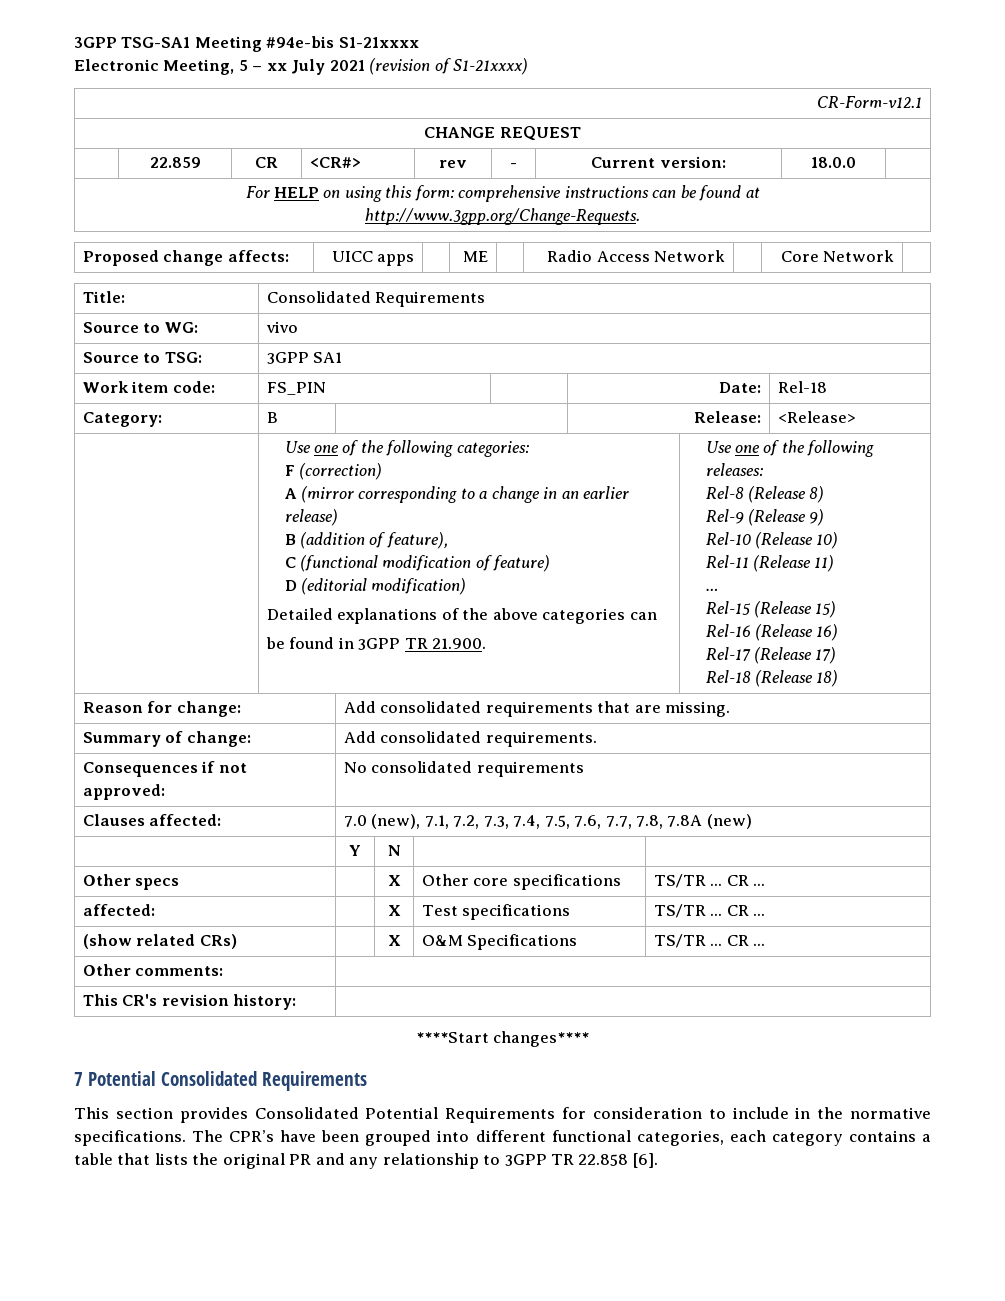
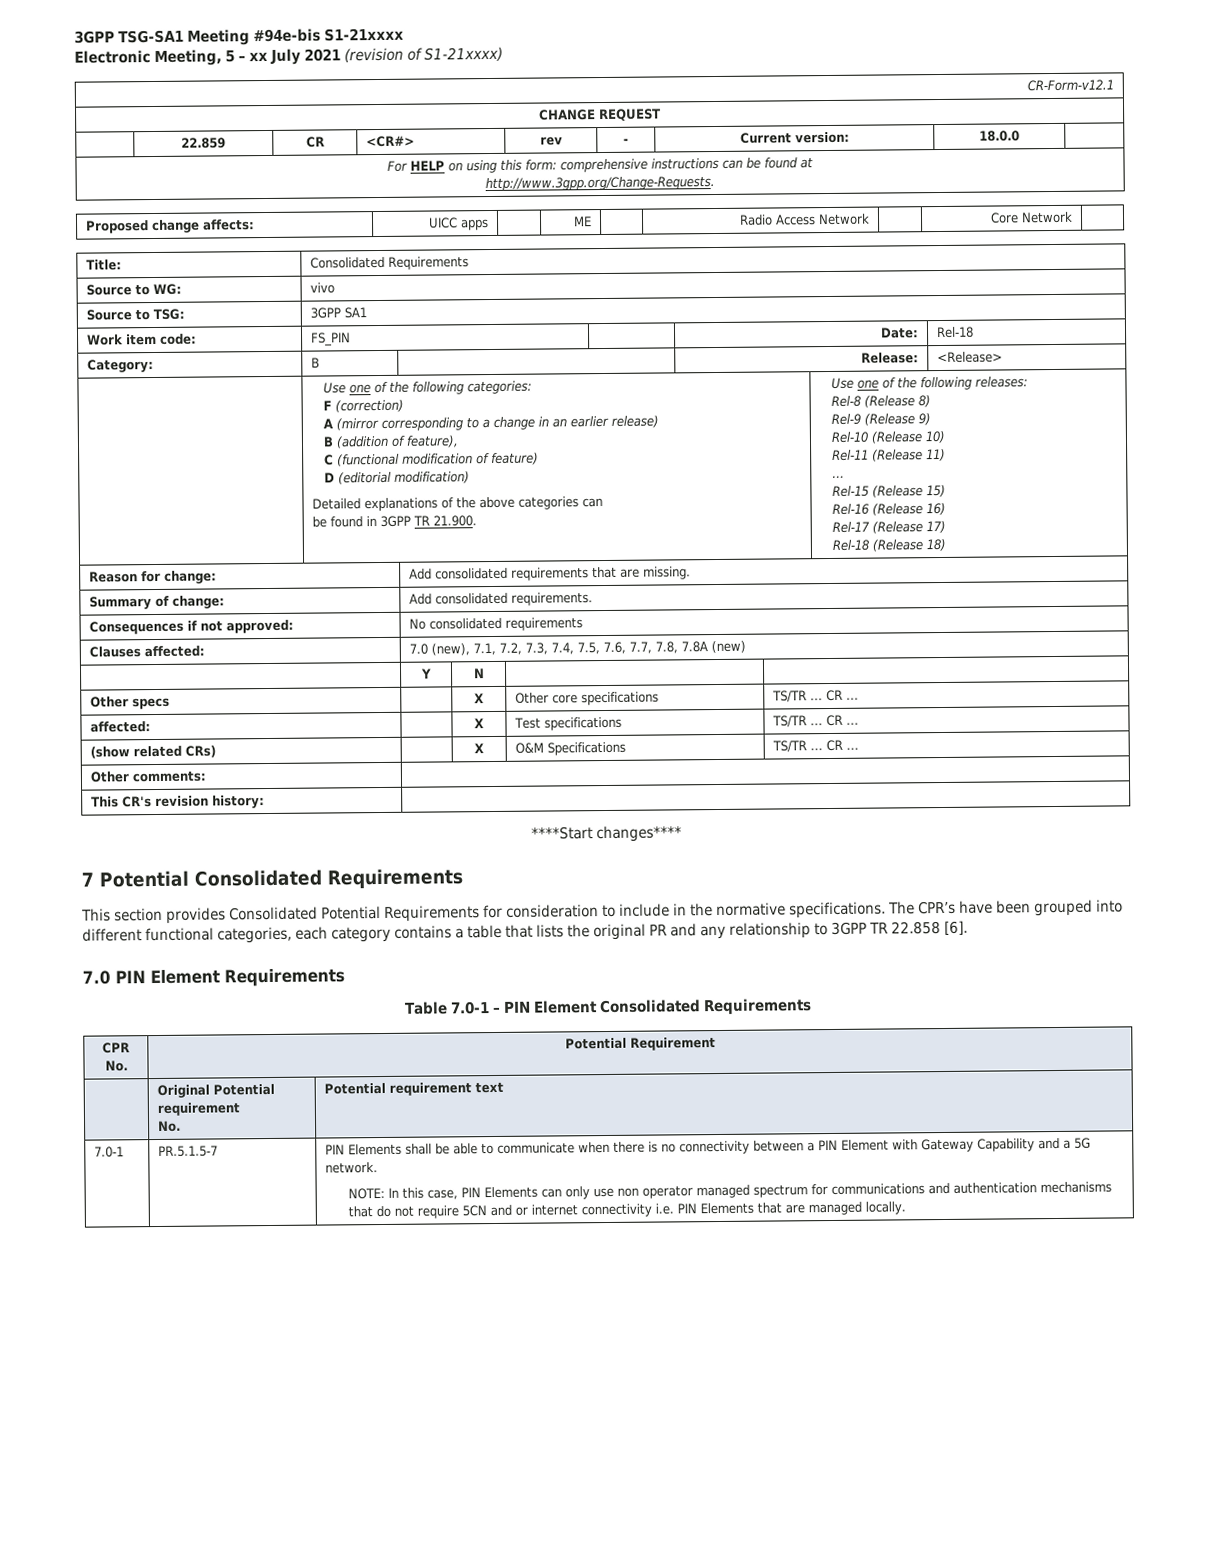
(658, 1160) none -> [82,968,345,987] [403,998,812,1016] [102,1042,130,1054] [104,1060,128,1072] [564,1037,716,1051] [157,1083,276,1098] [157,1102,241,1116] [158,1120,182,1132] [324,1081,505,1096] [94,1146,125,1158] [158,1145,219,1157] [325,1137,1092,1156] [325,1162,379,1174] [348,1181,1113,1200] [348,1201,907,1219] // 7.0 PIN Element Requirements // Table 7.0-1 – PIN Element Consolidated Requirements // CPR No. | Potential Requirement // | Original Potential requirement // No. | Potential requirement text // 7.0-1 | PR.5.1.5-7 | PIN Elements shall be able to communicate when there is no connectivity between a PIN Element with Gateway Capability and a 5G network. // NOTE: In this case, PIN Elements can only use non operator managed spectrum for communications and authentication mechanisms that do not require 5CN and or internet connectivity i.e. PIN Elements that are managed locally.

